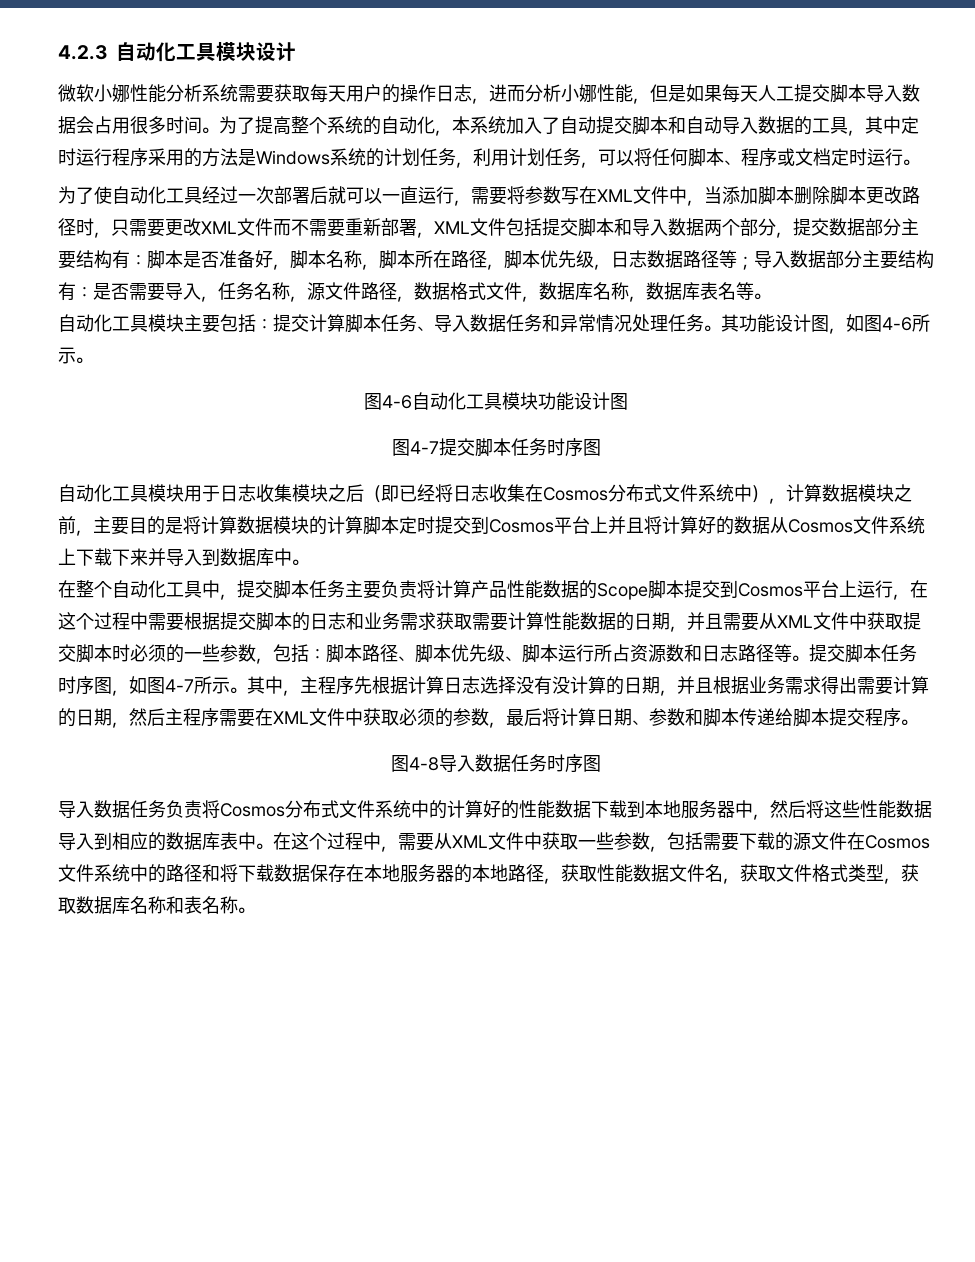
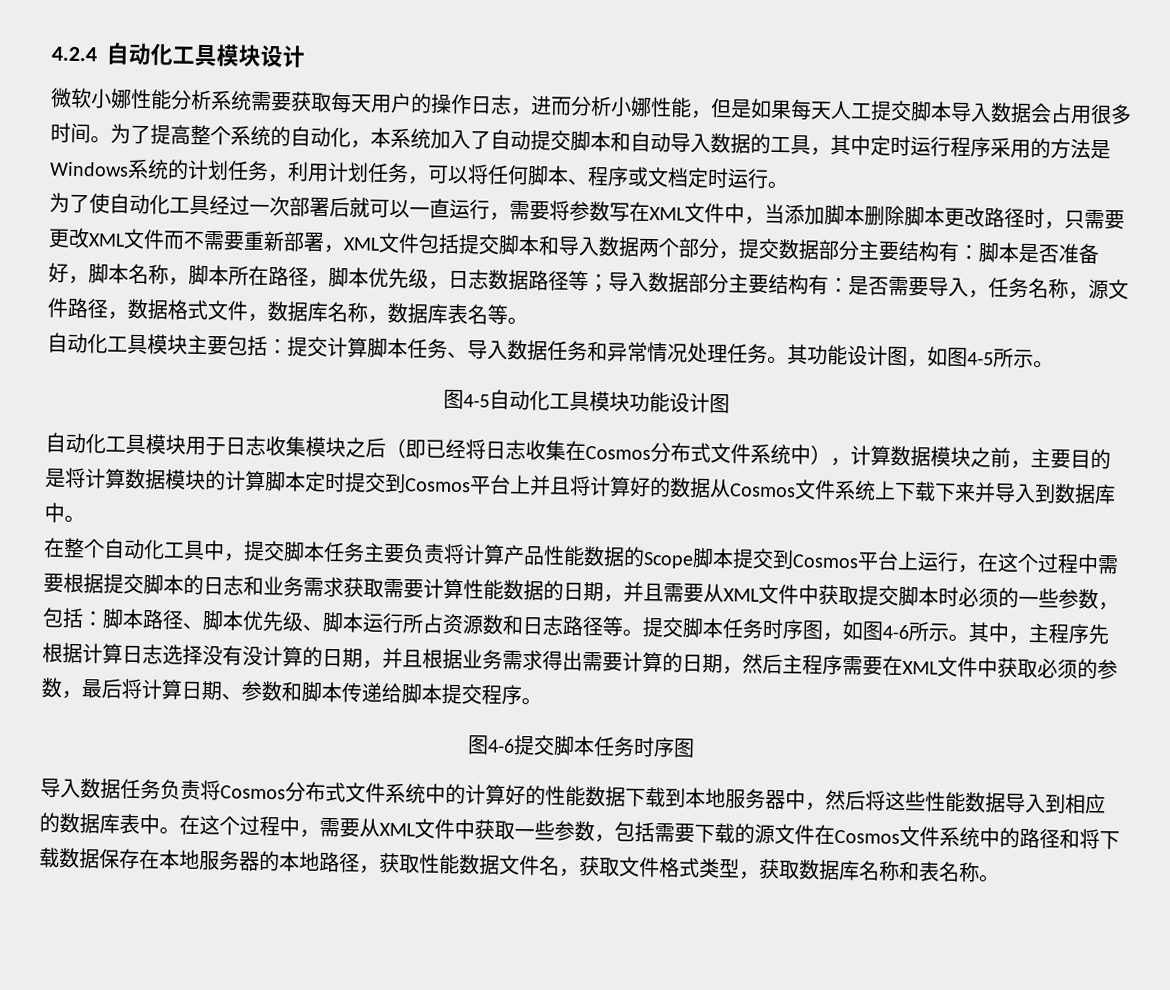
[58,45,107,60] 4.2.3 -> [51,46,97,62] 4.2.4
[882,317,912,331] 4-6 -> [967,351,994,366] 4-5
[382,395,412,409] 4-6 -> [463,394,490,408] 4-5
[391,438,601,457] // 图4-7提交脚本任务时序图 -> (730, 403) none
[165,679,194,692] 4-7 -> [882,624,909,640] 4-6
[409,754,511,772] 4-8导入数据 -> [487,734,595,757] 4-6提交脚本

